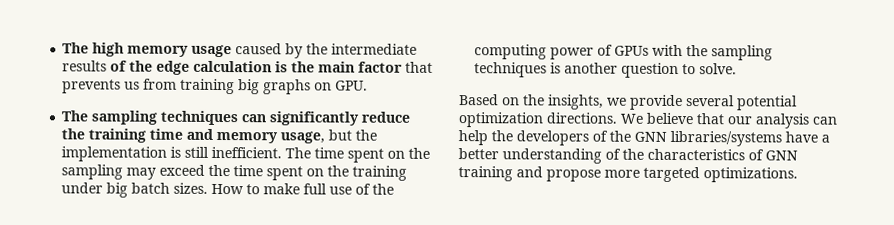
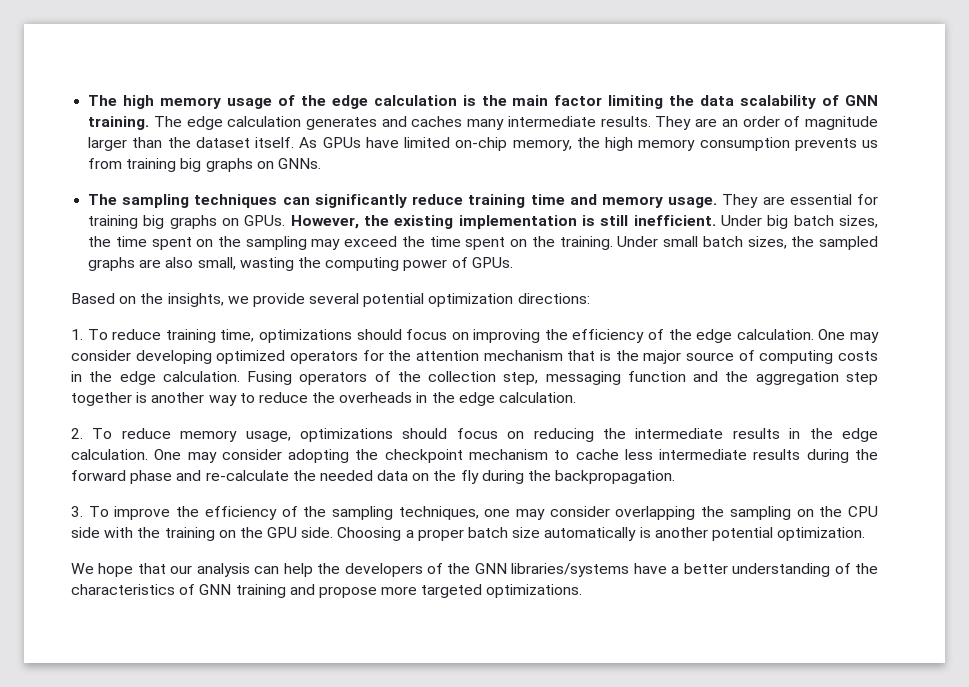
[235,43,418,59] [62,60,108,72] caused by the intermediate results -> (272, 103) none
[405,61,434,73] that -> [608,95,879,109] [88,116,879,130] [88,137,790,151] limiting the data scalability of GNN training. The edge calculation generates and caches many intermediate results. They are an order of magnitude larger than the dataset itself. As GPUs have limited on-chip memory, the high memory consumption
[335,80,369,91] GPU. -> [277,158,321,169] GNNs.
[61,128,86,140] the -> (464, 199) none
[280,129,378,144] [61,146,312,162] usage, but the implementation is still inefficient. The -> [668,194,878,208] [88,215,879,229] [88,236,112,247] usage. They are essential for training big graphs on GPUs. However, the existing implementation is still inefficient. Under big batch sizes, the
[352,165,408,181] [61,182,395,198] [474,44,774,61] [474,62,738,79] training under big batch sizes. How to make full use of the computing power of GPUs with the sampling techniques is another question to solve. -> [559,236,878,250] [88,257,513,271] training. Under small batch sizes, the sampled graphs are also small, wasting the computing power of GPUs.
[546,112,693,125] directions. We believe -> [517,293,590,304] [71,329,880,343] [71,350,878,364] [71,371,878,385] [71,392,577,406] [71,428,878,442] [71,449,879,463] [71,470,676,484] [71,506,879,520] [71,527,866,541] [71,563,134,577] directions: // 1. To reduce training time, optimizations should focus on improving the efficiency of the edge calculation. One may consider developing optimized operators for the attention mechanism that is the major source of computing costs in the edge calculation. Fusing operators of the collection step, messaging function and the aggregation step together is another way to reduce the overheads in the edge calculation. // 2. To reduce memory usage, optimizations should focus on reducing the intermediate results in the edge calculation. One may consider adopting the checkpoint mechanism to cache less intermediate results during the forward phase and re-calculate the needed data on the fly during the backpropagation. // 3. To improve the efficiency of the sampling techniques, one may consider overlapping the sampling on the CPU side with the training on the GPU side. Choosing a proper batch size automatically is another potential optimization. // We hope

